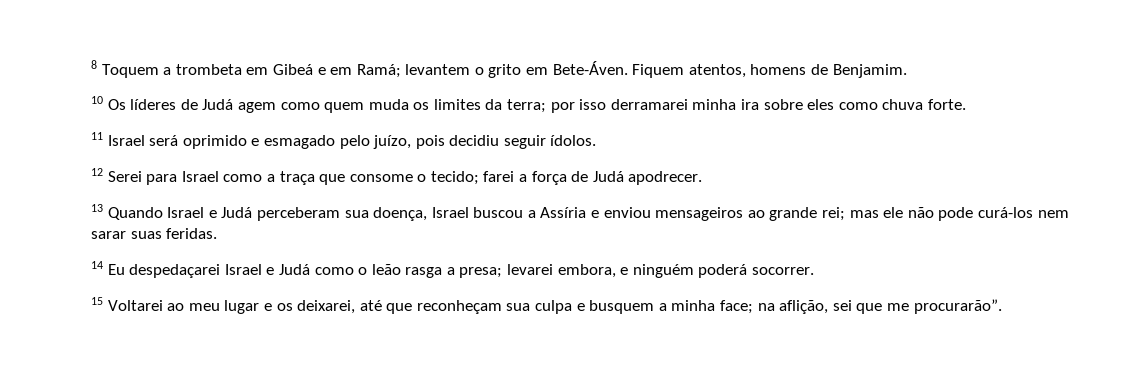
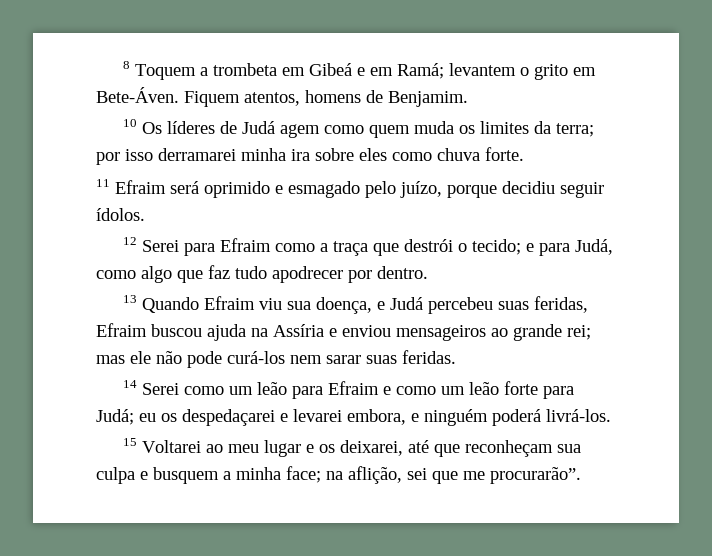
[107,135,145,146] Israel -> [115,180,166,194] Efraim
[415,135,445,149] pois -> [447,185,497,198] porque
[181,171,219,182] Israel -> [220,238,272,252] Efraim
[349,174,413,182] consome -> [404,239,454,252] destrói
[483,171,703,185] [91,204,536,221] farei a força de Judá apodrecer. // 13 Quando Israel e Judá perceberam sua doença, Israel buscou a -> [526,239,614,256] [96,265,428,283] [123,295,589,314] [96,323,268,341] e para Judá, como algo que faz tudo apodrecer por dentro. // 13 Quando Efraim viu sua doença, e Judá percebeu suas feridas, Efraim buscou ajuda na
[107,264,503,278] Eu despedaçarei Israel e Judá como o leão rasga a presa; -> [142,381,575,399] [96,409,288,426] Serei como um leão para Efraim e como um leão forte para Judá; eu os despedaçarei e
[752,267,815,275] socorrer. -> [546,409,611,422] livrá-los.

